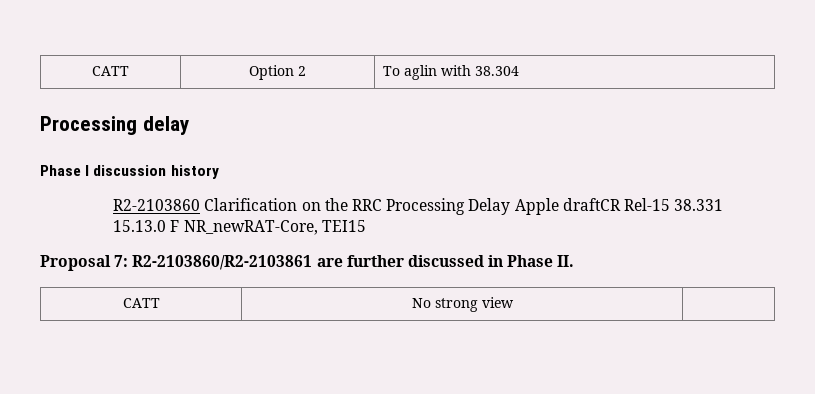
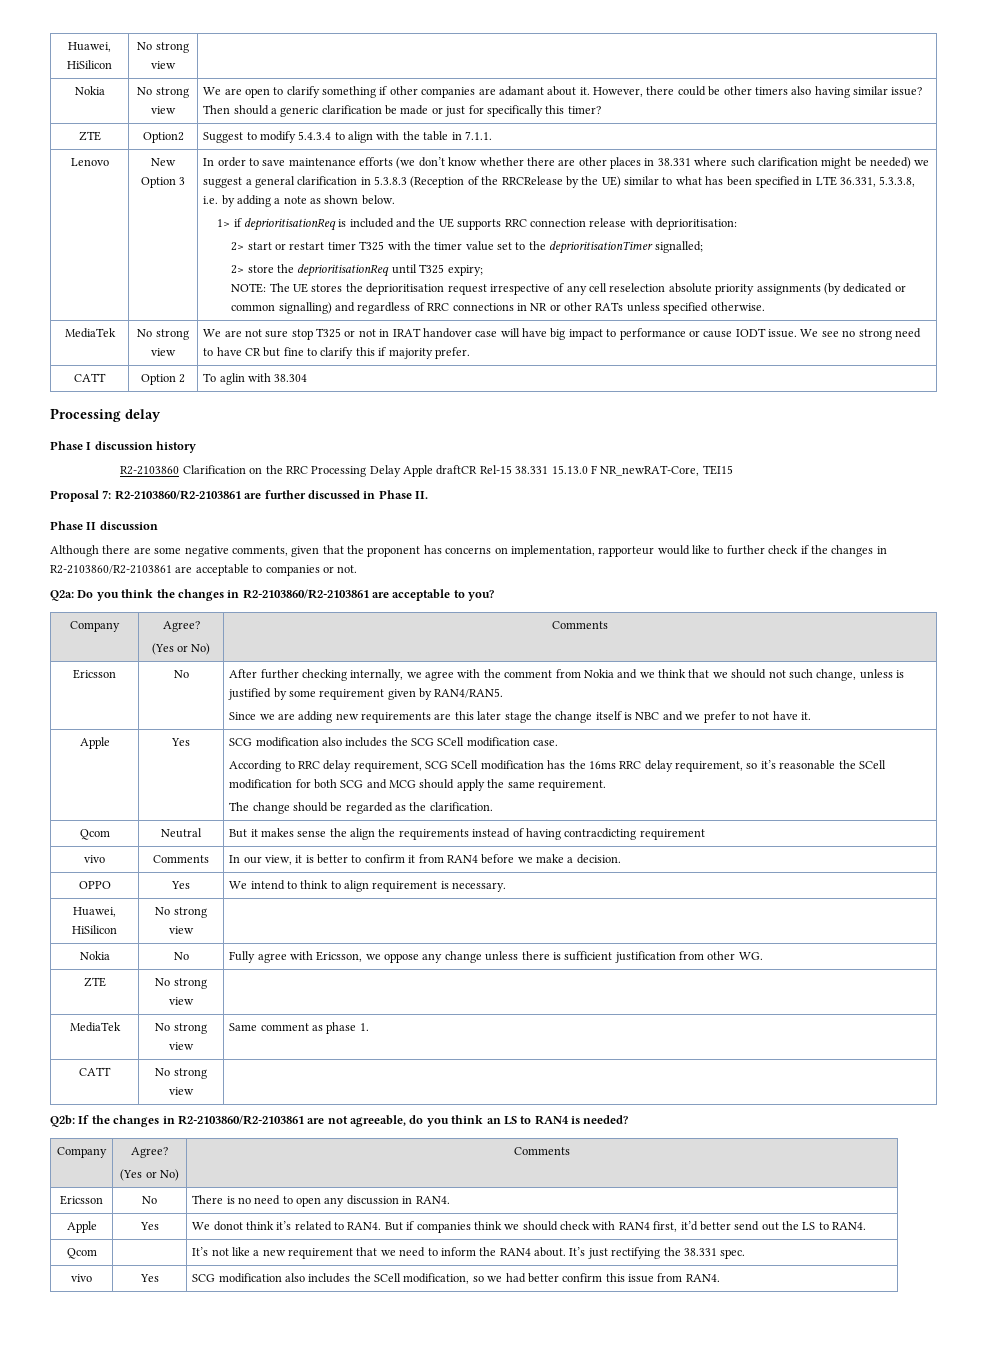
(92, 71) none -> [68,42,111,52] [67,60,112,69] [137,42,189,53] [151,61,176,69] [74,86,105,95] [137,87,189,98] [151,106,176,114] [203,86,923,98] [203,105,601,117] [78,131,101,141] [142,132,184,143] [203,131,492,143] [70,158,109,166] [151,158,176,166] [140,177,186,188] [203,157,930,169] [203,176,916,188] [203,195,395,207] [217,218,738,231] [231,241,703,254] [231,264,483,277] [231,283,906,295] [231,302,765,314] [64,328,116,338] [137,329,189,340] [151,348,176,356] [203,328,921,340] [203,347,470,359] Huawei, HiSilicon | No strong view | // Nokia | No strong view | We are open to clarify something if other companies are adamant about it. However, there could be other timers also having similar issue? Then should a generic clarification be made or just for specifically this timer? // ZTE | Option2 | Suggest to modify 5.4.3.4 to align with the table in 7.1.1. // Lenovo | New Option 3 | In order to save maintenance efforts (we don’t know whether there are other places in 38.331 where such clarification might be needed) we suggest a general clarification in 5.3.8.3 (Reception of the RRCRelease by the UE) similar to what has been specified in LTE 36.331, 5.3.3.8, i.e. by adding a note as shown below. // 1> if deprioritisationReq is included and the UE supports RRC connection release with deprioritisation: // 2> start or restart timer T325 with the timer value set to the deprioritisationTimer signalled; // 2> store the deprioritisationReq until T325 expiry; // NOTE: The UE stores the deprioritisation request irrespective of any cell reselection absolute priority assignments (by dedicated or common signalling) and regardless of RRC connections in NR or other RATs unless specified otherwise. // MediaTek | No strong view | We are not sure stop T325 or not in IRAT handover case will have big impact to performance or cause IODT issue. We see no strong need to have CR but fine to clarify this if majority prefer. //
[122,298,160,308] [411,297,514,312] // CATT | No strong view | -> [50,521,158,530] [50,545,887,557] [50,564,358,576] [50,589,495,601] [70,621,120,632] [162,621,200,632] [151,643,211,655] [552,621,608,629] [73,669,116,679] [173,670,189,678] [229,669,905,681] [228,688,504,700] [229,711,812,723] [79,737,110,749] [171,738,190,746] [229,737,559,747] [229,760,886,772] [229,779,606,791] [229,802,493,814] [79,829,110,840] [161,828,202,838] [229,828,705,840] [84,855,105,863] [153,855,209,863] [229,854,621,865] [78,881,111,889] [171,881,190,889] [229,880,507,892] [73,907,116,917] [72,925,117,934] [155,907,207,918] [169,926,194,934] [79,951,110,960] [173,952,189,960] [229,951,763,963] [83,977,106,987] [155,978,207,989] [169,997,194,1005] [69,1022,121,1032] [155,1023,207,1034] [169,1042,194,1050] [229,1022,369,1034] [79,1067,111,1076] [155,1068,207,1079] [169,1087,194,1095] [50,1115,629,1127] [57,1147,107,1158] [131,1147,168,1158] [120,1169,179,1181] [514,1147,570,1155] [60,1195,103,1205] [142,1196,157,1204] [192,1195,450,1207] [66,1221,97,1233] [139,1222,159,1230] [192,1221,867,1233] [66,1248,97,1259] [192,1247,746,1259] [71,1274,92,1282] [139,1274,159,1282] [192,1273,720,1284] // Phase II discussion // Although there are some negative comments, given that the proponent has concerns on implementation, rapporteur would like to further check if the changes in R2-2103860/R2-2103861 are acceptable to companies or not. // Q2a: Do you think the changes in R2-2103860/R2-2103861 are acceptable to you? // Company | Agree? // (Yes or No) | Comments // Ericsson | No | After further checking internally, we agree with the comment from Nokia and we think that we should not such change, unless is justified by some requirement given by RAN4/RAN5. // Since we are adding new requirements are this later stage the change itself is NBC and we prefer to not have it. // Apple | Yes | SCG modification also includes the SCG SCell modification case. // According to RRC delay requirement, SCG SCell modification has the 16ms RRC delay requirement, so it’s reasonable the SCell modification for both SCG and MCG should apply the same requirement. // The change should be regarded as the clarification. // Qcom | Neutral | But it makes sense the align the requirements instead of having contracdicting requirement // vivo | Comments | In our view, it is better to confirm it from RAN4 before we make a decision. // OPPO | Yes | We intend to think to align requirement is necessary. // Huawei, HiSilicon | No strong view | // Nokia | No | Fully agree with Ericsson, we oppose any change unless there is sufficient justification from other WG. // ZTE | No strong view | // MediaTek | No strong view | Same comment as phase 1. // CATT | No strong view | // Q2b: If the changes in R2-2103860/R2-2103861 are not agreeable, do you think an LS to RAN4 is needed? // Company | Agree? // (Yes or No) | Comments // Ericsson | No | There is no need to open any discussion in RAN4. // Apple | Yes | We donot think it’s related to RAN4. But if companies think we should check with RAN4 first, it’d better send out the LS to RAN4. // Qcom | | It’s not like a new requirement that we need to inform the RAN4 about. It’s just rectifying the 38.331 spec. // vivo | Yes | SCG modification also includes the SCell modification, so we had better confirm this issue from RAN4.

